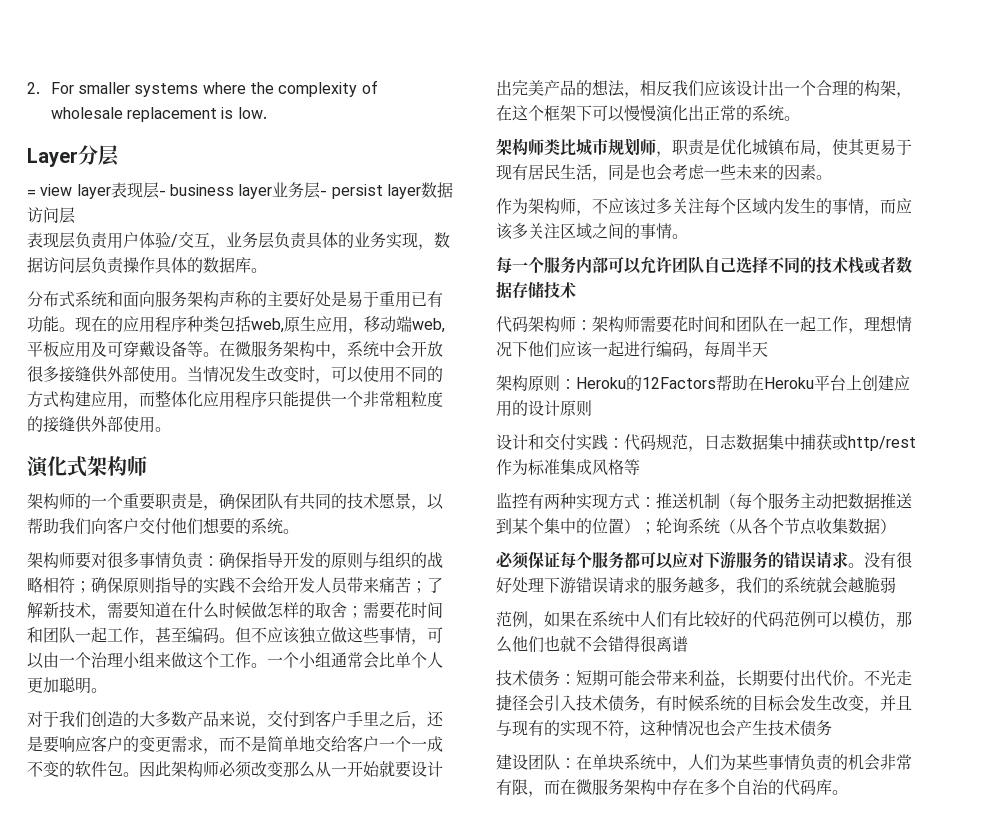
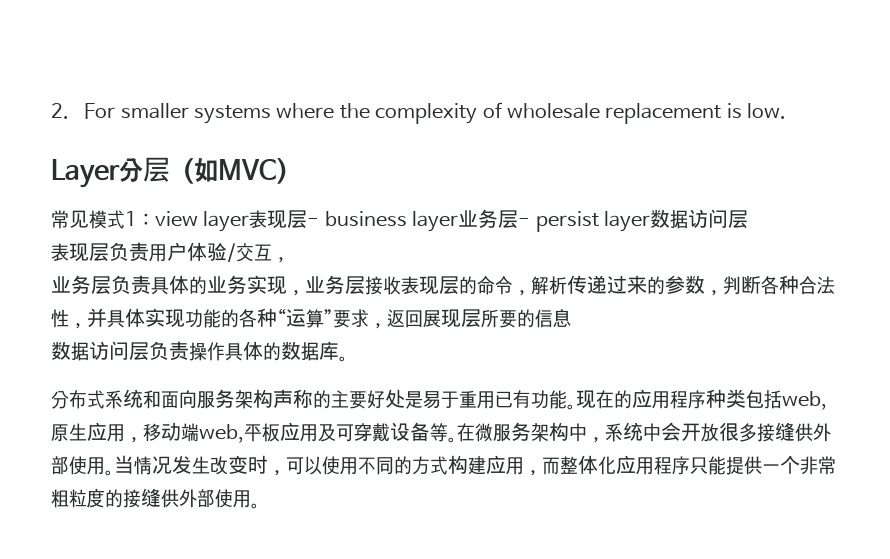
[27,189,36,196] // = -> [169,158,300,184] [51,210,155,229] （如MVC） // 常见模式1：
(226, 247) none -> (290, 260) //
(434, 247) none -> [305,275,835,296] [51,308,571,329] 业务层接收表现层的命令，解析传递过来的参数，判断各种合法性，并具体实现功能的各种“运算”要求，返回展现层所要的信息 //
[27,456,147,478] [27,493,444,511] [27,517,299,535] [27,552,443,569] [27,576,443,594] [27,601,443,620] [27,627,443,645] [27,652,443,669] [27,677,107,694] [27,710,444,729] [27,735,443,754] [27,761,443,778] [496,79,912,98] [496,105,800,122] [496,138,912,157] [496,163,832,182] [496,198,912,216] [496,223,688,240] [496,256,912,274] [496,281,576,299] [496,315,912,334] [496,341,768,359] [496,375,910,392] [496,400,592,417] [496,433,916,452] [496,459,640,476] [496,492,912,510] [496,518,896,535] [496,551,912,569] [496,577,896,595] [496,610,912,629] [496,635,688,653] [496,670,912,688] [496,694,912,713] [496,719,832,738] [496,754,912,772] [496,779,848,797] // 演化式架构师 // 架构师的一个重要职责是，确保团队有共同的技术愿景，以帮助我们向客户交付他们想要的系统。 // 架构师要对很多事情负责：确保指导开发的原则与组织的战略相符；确保原则指导的实践不会给开发人员带来痛苦；了解新技术，需要知道在什么时候做怎样的取舍；需要花时间和团队一起工作，甚至编码。但不应该独立做这些事情，可以由一个治理小组来做这个工作。一个小组通常会比单个人更加聪明。 // 对于我们创造的大多数产品来说，交付到客户手里之后，还是要响应客户的变更需求，而不是简单地交给客户一个一成不变的软件包。因此架构师必须改变那么从一开始就要设计出完美产品的想法，相反我们应该设计出一个合理的构架，在这个框架下可以慢慢演化出正常的系统。 // 架构师类比城市规划师，职责是优化城镇布局，使其更易于现有居民生活，同是也会考虑一些未来的因素。 // 作为架构师，不应该过多关注每个区域内发生的事情，而应该多关注区域之间的事情。 // 每一个服务内部可以允许团队自己选择不同的技术栈或者数据存储技术 // 代码架构师：架构师需要花时间和团队在一起工作，理想情况下他们应该一起进行编码，每周半天 // 架构原则：Heroku的12Factors帮助在Heroku平台上创建应用的设计原则 // 设计和交付实践：代码规范，日志数据集中捕获或http/rest作为标准集成风格等 // 监控有两种实现方式：推送机制（每个服务主动把数据推送到某个集中的位置）；轮询系统（从各个节点收集数据） // 必须保证每个服务都可以应对下游服务的错误请求。没有很好处理下游错误请求的服务越多，我们的系统就会越脆弱 // 范例，如果在系统中人们有比较好的代码范例可以模仿，那么他们也就不会错得很离谱 // 技术债务：短期可能会带来利益，长期要付出代价。不光走捷径会引入技术债务，有时候系统的目标会发生改变，并且与现有的实现不符，这种情况也会产生技术债务 // 建设团队：在单块系统中，人们为某些事情负责的机会非常有限，而在微服务架构中存在多个自治的代码库。 -> (260, 506) none

